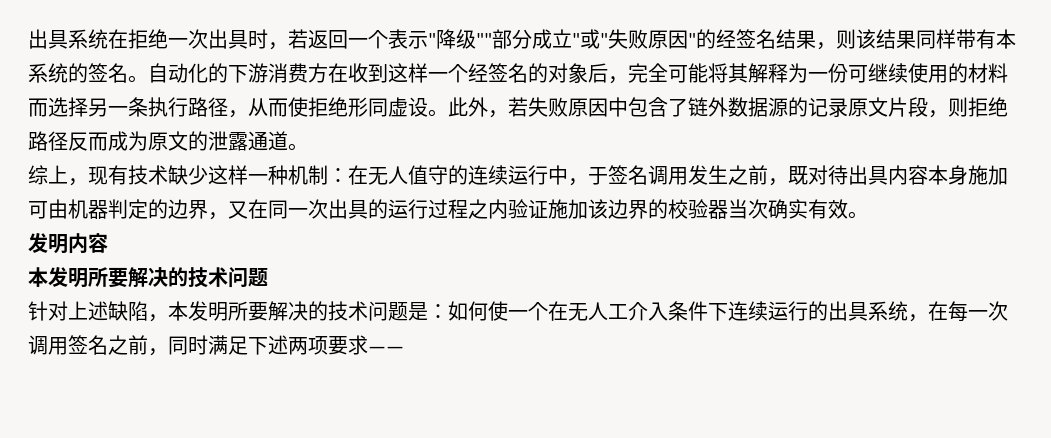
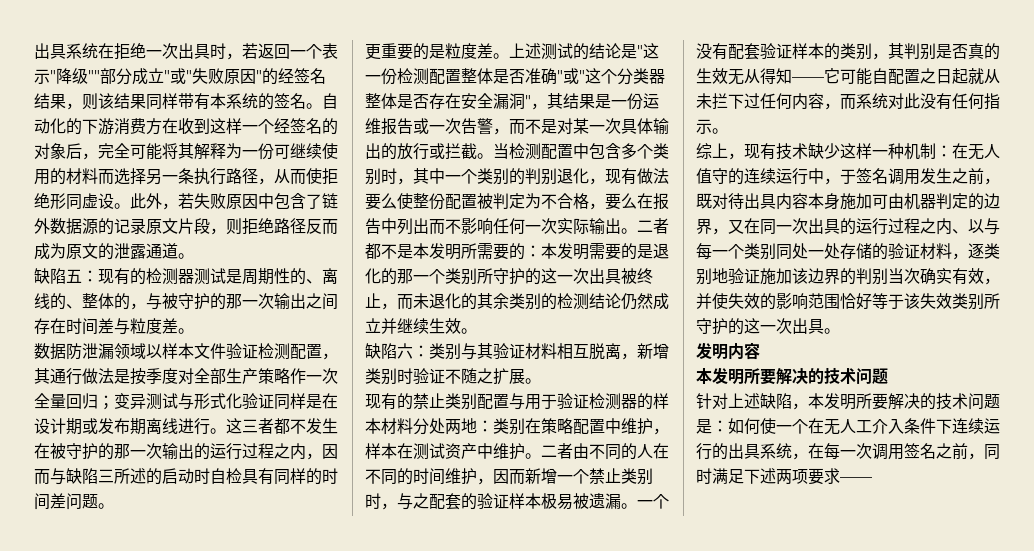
(308, 147) none -> [34,268,338,285] [34,293,338,310] [34,318,194,335] [34,343,338,360] [34,368,338,385] [34,393,338,410] [34,418,338,435] [34,443,338,460] [34,468,338,485] [34,493,114,510] [365,43,659,60] [365,68,665,85] [365,93,659,110] [365,118,669,135] [365,143,669,160] [365,168,669,185] [365,193,669,210] [365,218,669,235] [365,243,669,260] [365,268,653,285] [365,293,669,310] [365,318,477,334] [365,343,669,360] [365,368,541,385] [365,393,669,410] [365,418,669,435] [365,443,669,460] [365,468,653,485] [365,493,669,510] [696,43,1000,60] [696,68,1000,85] [696,93,1000,110] [696,119,728,134] // 缺陷五：现有的检测器测试是周期性的、离线的、整体的，与被守护的那一次输出之间存在时间差与粒度差。 // 数据防泄漏领域以样本文件验证检测配置，其通行做法是按季度对全部生产策略作一次全量回归；变异测试与形式化验证同样是在设计期或发布期离线进行。这三者都不发生在被守护的那一次输出的运行过程之内，因而与缺陷三所述的启动时自检具有同样的时间差问题。 // 更重要的是粒度差。上述测试的结论是"这一份检测配置整体是否准确"或"这个分类器整体是否存在安全漏洞"，其结果是一份运维报告或一次告警，而不是对某一次具体输出的放行或拦截。当检测配置中包含多个类别时，其中一个类别的判别退化，现有做法要么使整份配置被判定为不合格，要么在报告中列出而不影响任何一次实际输出。二者都不是本发明所需要的：本发明需要的是退化的那一个类别所守护的这一次出具被终止，而未退化的其余类别的检测结论仍然成立并继续生效。 // 缺陷六：类别与其验证材料相互脱离，新增类别时验证不随之扩展。 // 现有的禁止类别配置与用于验证检测器的样本材料分处两地：类别在策略配置中维护，样本在测试资产中维护。二者由不同的人在不同的时间维护，因而新增一个禁止类别时，与之配套的验证样本极易被遗漏。一个没有配套验证样本的类别，其判别是否真的生效无从得知——它可能自配置之日起就从未拦下过任何内容，而系统对此没有任何指示。
(508, 209) none -> [952,218,1000,235] [696,243,1000,260] [696,268,728,285] 、以与每一个类别同处一处存储的验证材料，逐类别地
[668,199,728,219] 校验器 -> [856,268,888,285] 判别
(848, 209) none -> [984,278,1000,285] [696,293,1000,310] [696,318,824,335] ，并使失效的影响范围恰好等于该失效类别所守护的这一次出具

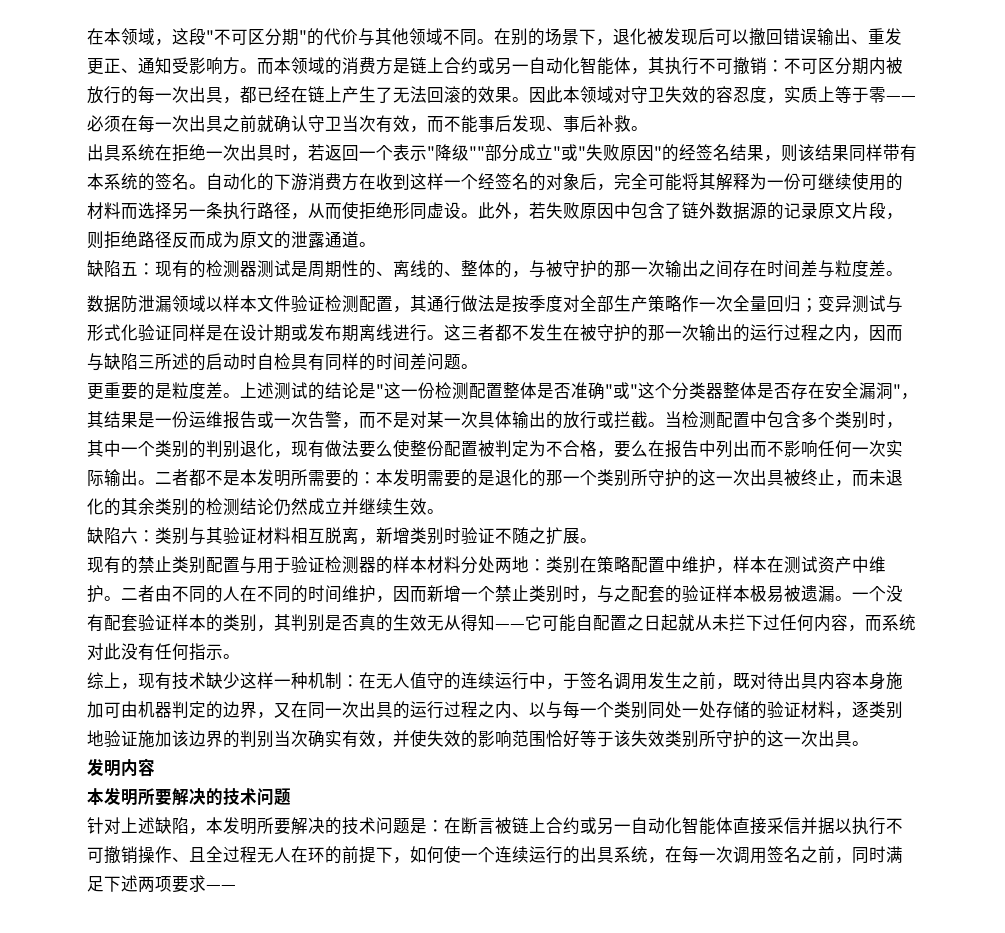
(34, 51) none -> [87,28,902,46] [87,57,903,75] [87,86,916,104] [87,115,648,133] 在本领域，这段"不可区分期"的代价与其他领域不同。在别的场景下，退化被发现后可以撤回错误输出、重发更正、通知受影响方。而本领域的消费方是链上合约或另一自动化智能体，其执行不可撤销：不可区分期内被放行的每一次出具，都已经在链上产生了无法回滚的效果。因此本领域对守卫失效的容忍度，实质上等于零——必须在每一次出具之前就确认守卫当次有效，而不能事后发现、事后补救。 //
[728,418,952,435] 如何使一个在无人工介入条件下 -> [444,817,903,835] [87,846,495,864] 在断言被链上合约或另一自动化智能体直接采信并据以执行不可撤销操作、且全过程无人在环的前提下，如何使一个

